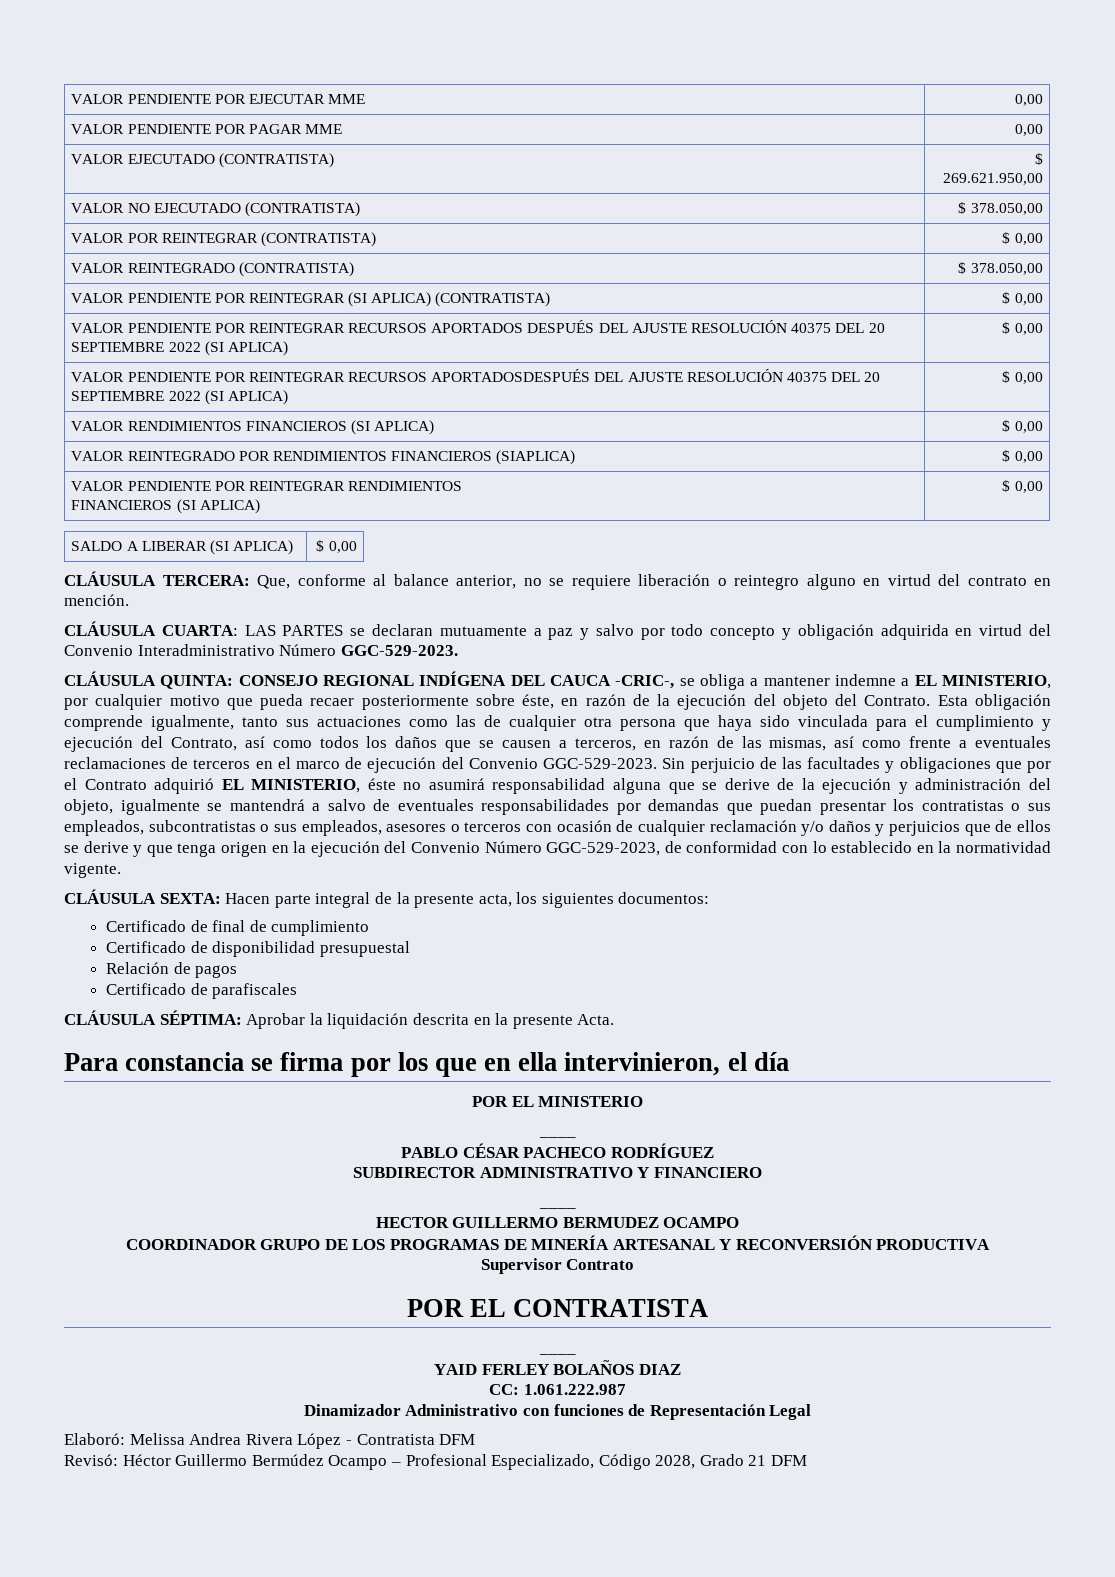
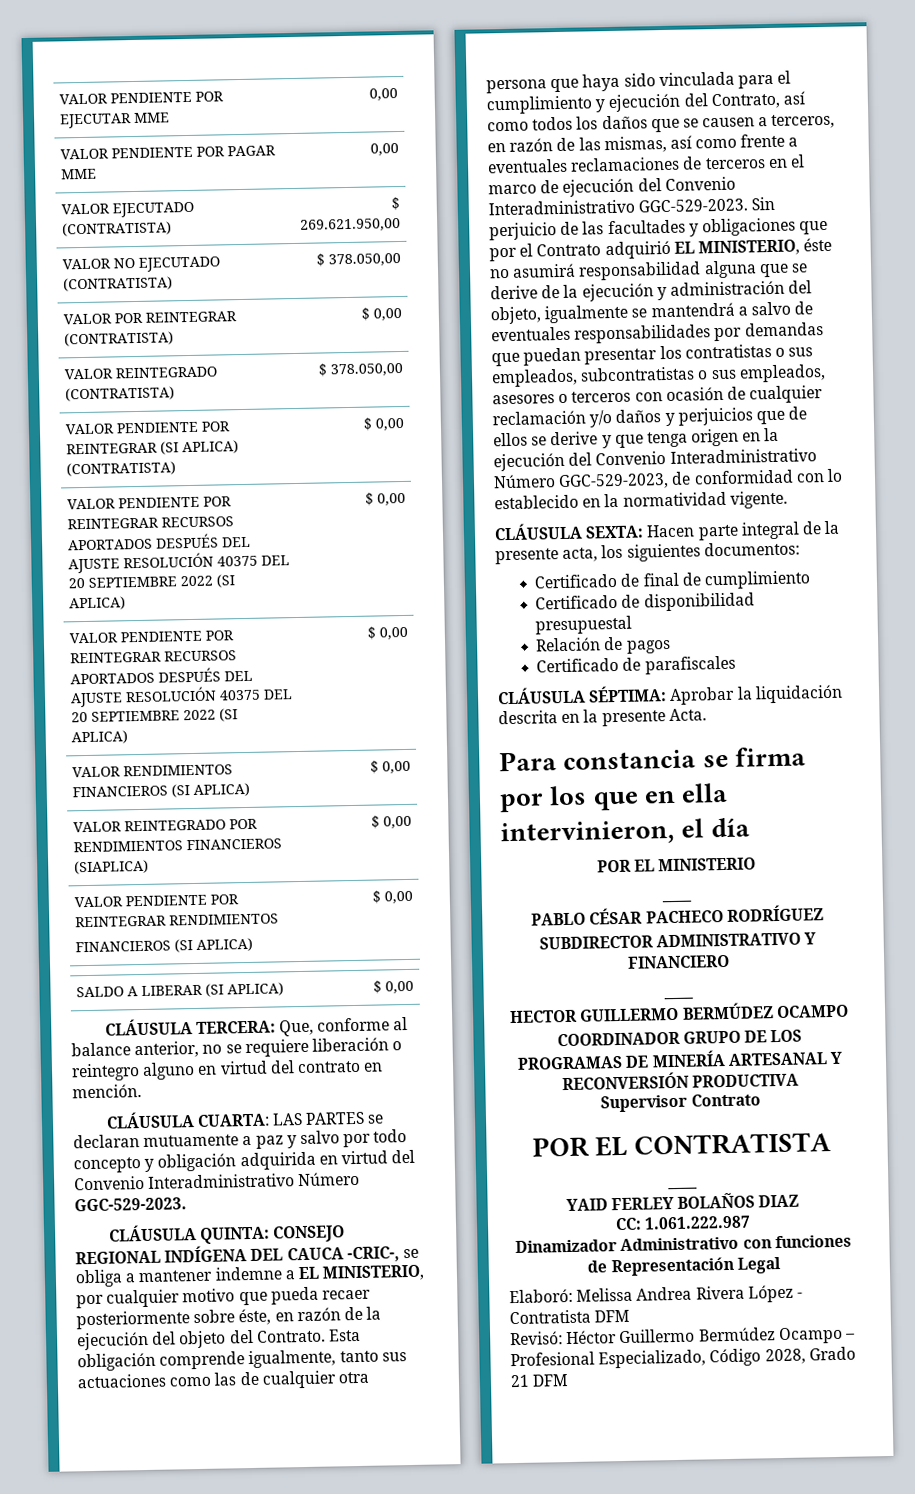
[431,369,591,382] APORTADOSDESPUÉS -> [70,667,222,685] APORTADOS DESPUÉS
(538, 763) none -> [488,199,635,216] Interadministrativo
(480, 847) none -> [669,448,817,464] Interadministrativo
[562,1217,659,1228] BERMUDEZ -> [681,1002,774,1020] BERMÚDEZ

